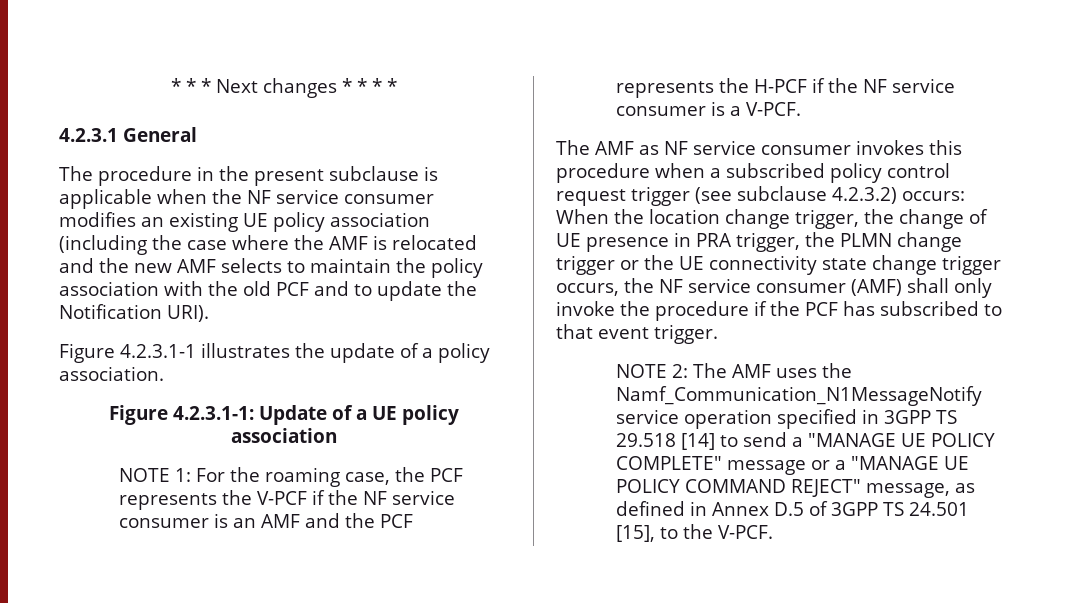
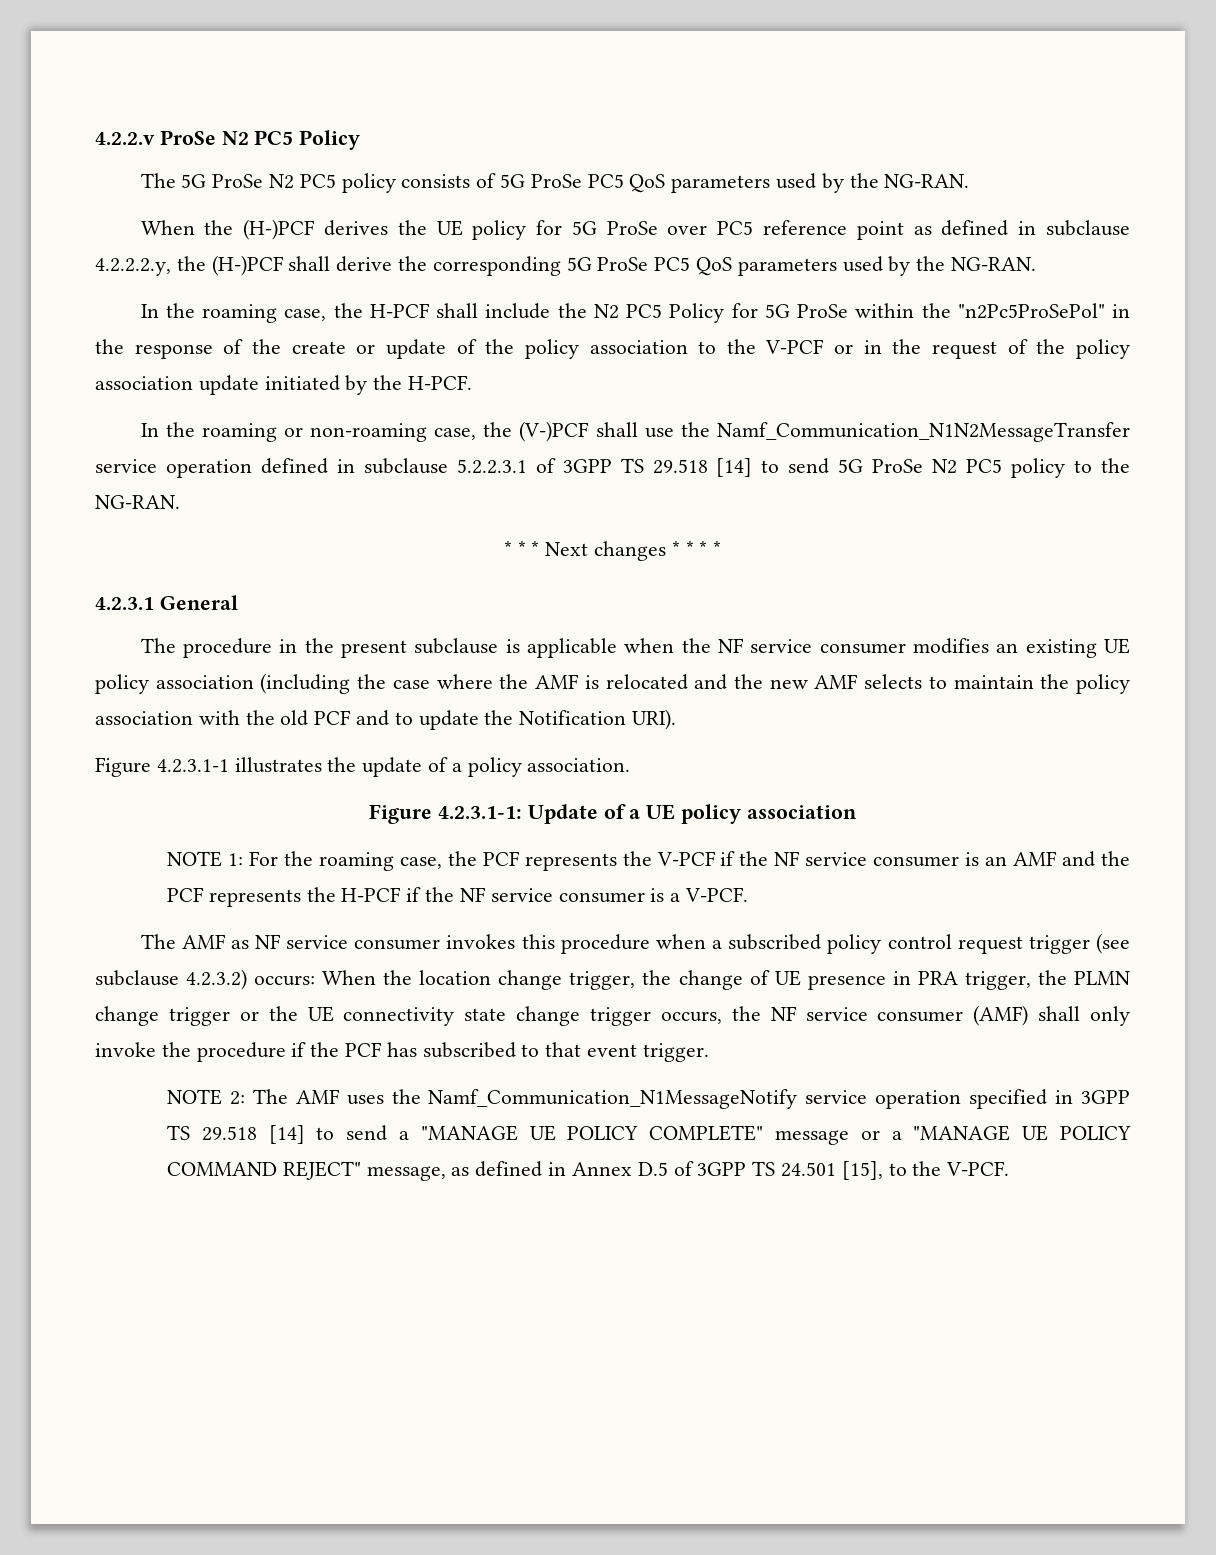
(171, 85) none -> [95,130,361,150] [140,173,970,193] [140,219,1130,240] [95,255,1037,276] [140,303,1131,323] [95,339,1130,359] [95,375,473,395] [140,421,1130,442] [95,458,1130,478] [95,495,180,509] 4.2.2.v ProSe N2 PC5 Policy // The 5G ProSe N2 PC5 policy consists of 5G ProSe PC5 QoS parameters used by the NG-RAN. // When the (H-)PCF derives the UE policy for 5G ProSe over PC5 reference point as defined in subclause 4.2.2.2.y, the (H-)PCF shall derive the corresponding 5G ProSe PC5 QoS parameters used by the NG-RAN. // In the roaming case, the H-PCF shall include the N2 PC5 Policy for 5G ProSe within the "n2Pc5ProSePol" in the response of the create or update of the policy association to the V-PCF or in the request of the policy association update initiated by the H-PCF. // In the roaming or non-roaming case, the (V-)PCF shall use the Namf_Communication_N1N2MessageTransfer service operation defined in subclause 5.2.2.3.1 of 3GPP TS 29.518 [14] to send 5G ProSe N2 PC5 policy to the NG-RAN. //

